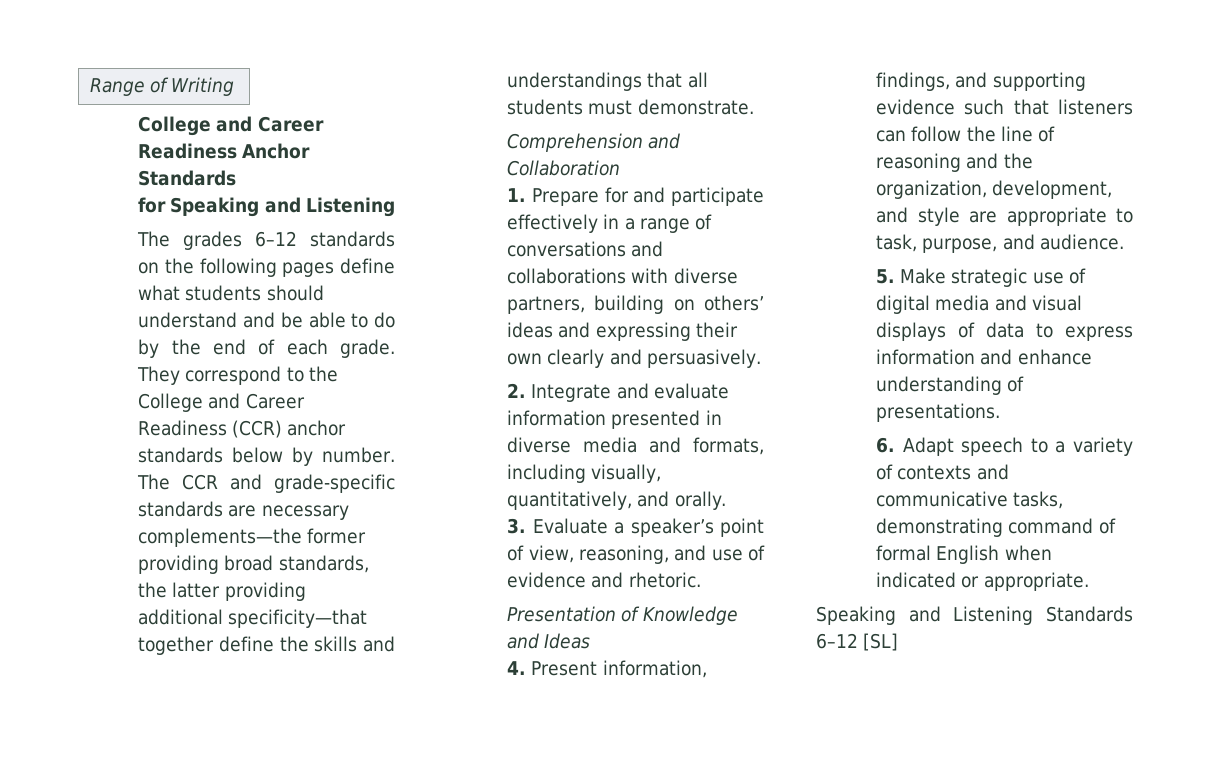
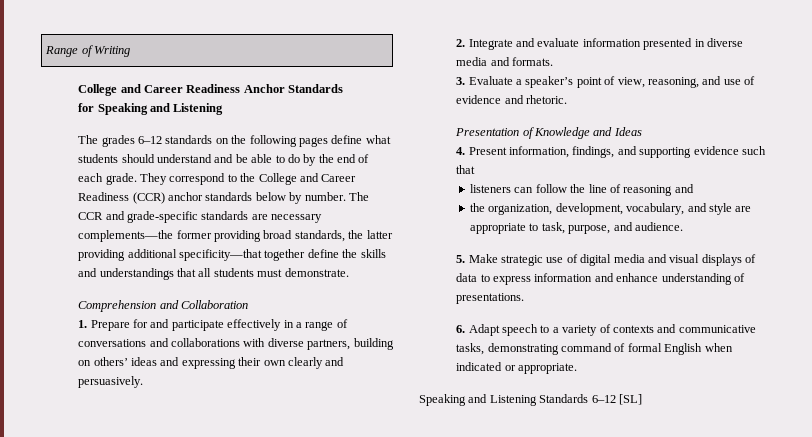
[693,437,764,455] [507,464,662,483] [507,491,727,510] formats, including visually, quantitatively, and orally. -> [512,57,554,66] formats.
(1049, 107) none -> (476, 169) //
(999, 161) none -> (694, 188) //
(1113, 189) none -> [626,203,685,215] vocabulary,

